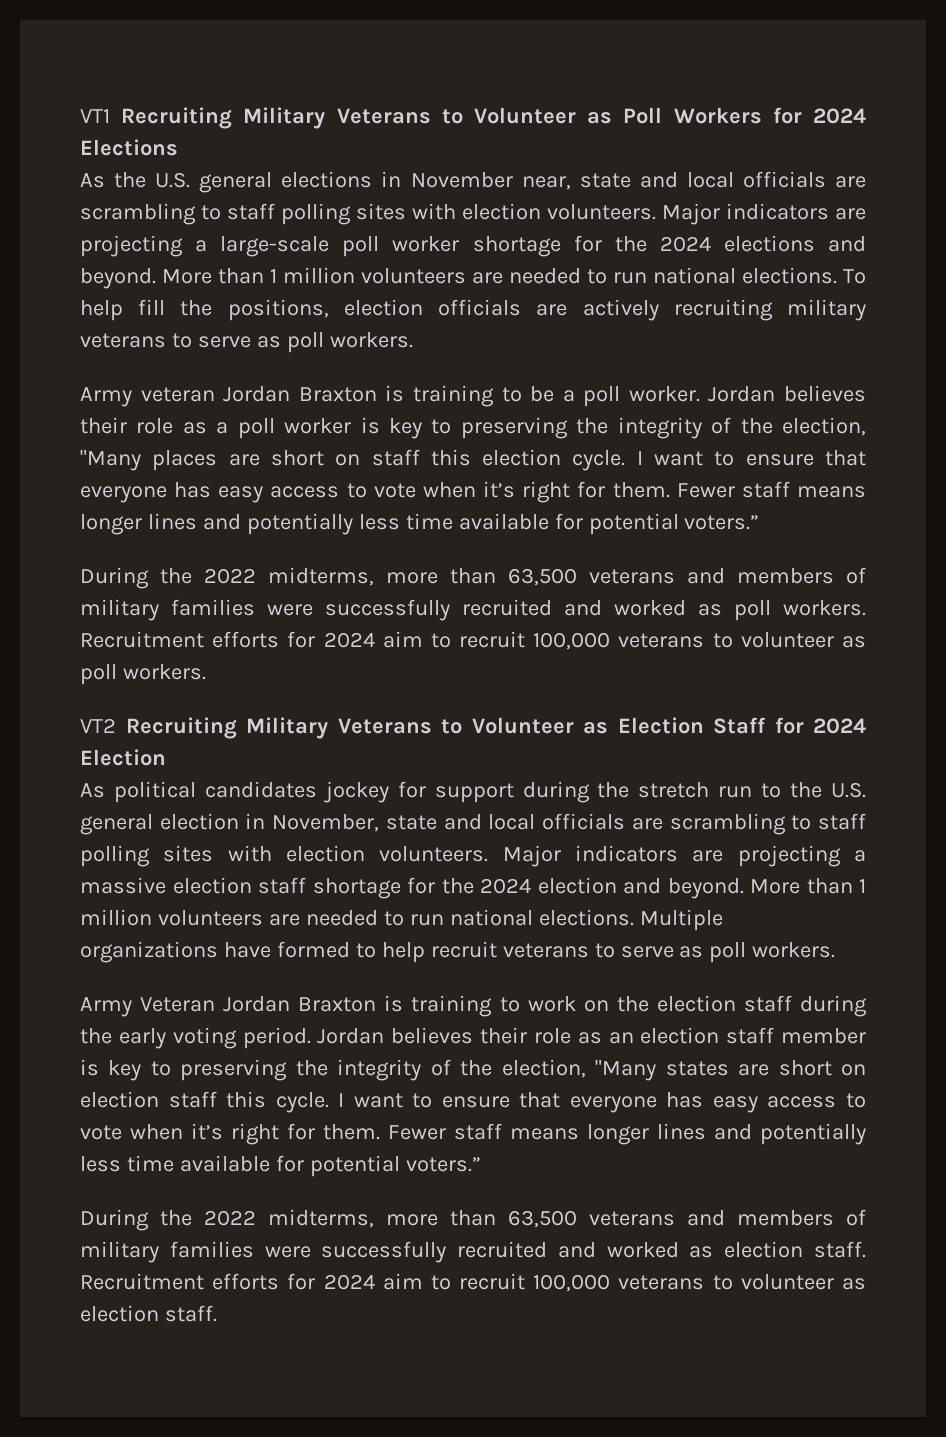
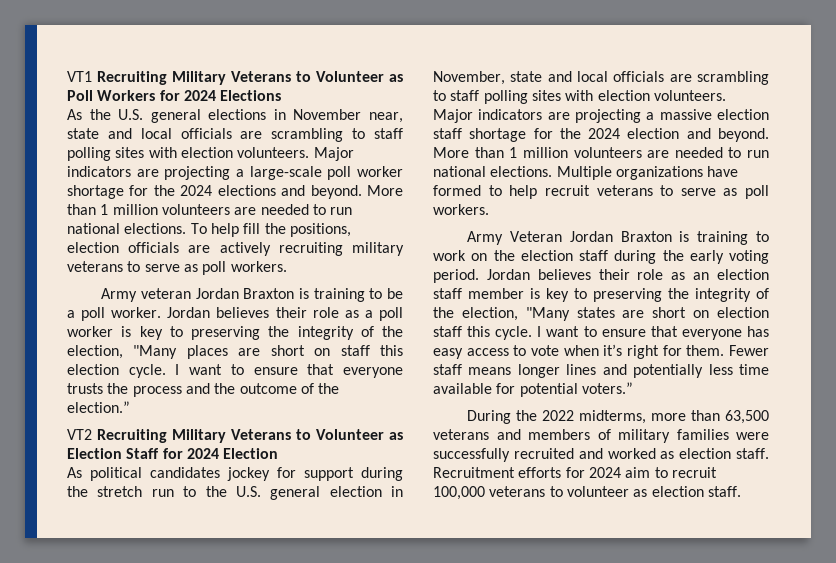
[174,481,866,503] [80,513,760,535] [80,567,866,589] [80,599,866,621] [80,631,866,650] [80,664,206,685] has easy access to vote when it’s right for them. Fewer staff means longer lines and potentially less time available for potential voters.” // During the 2022 midterms, more than 63,500 veterans and members of military families were successfully recruited and worked as poll workers. Recruitment efforts for 2024 aim to recruit 100,000 veterans to volunteer as poll workers. -> [67,383,340,397] [67,401,130,413] trusts the process and the outcome of the election.”

